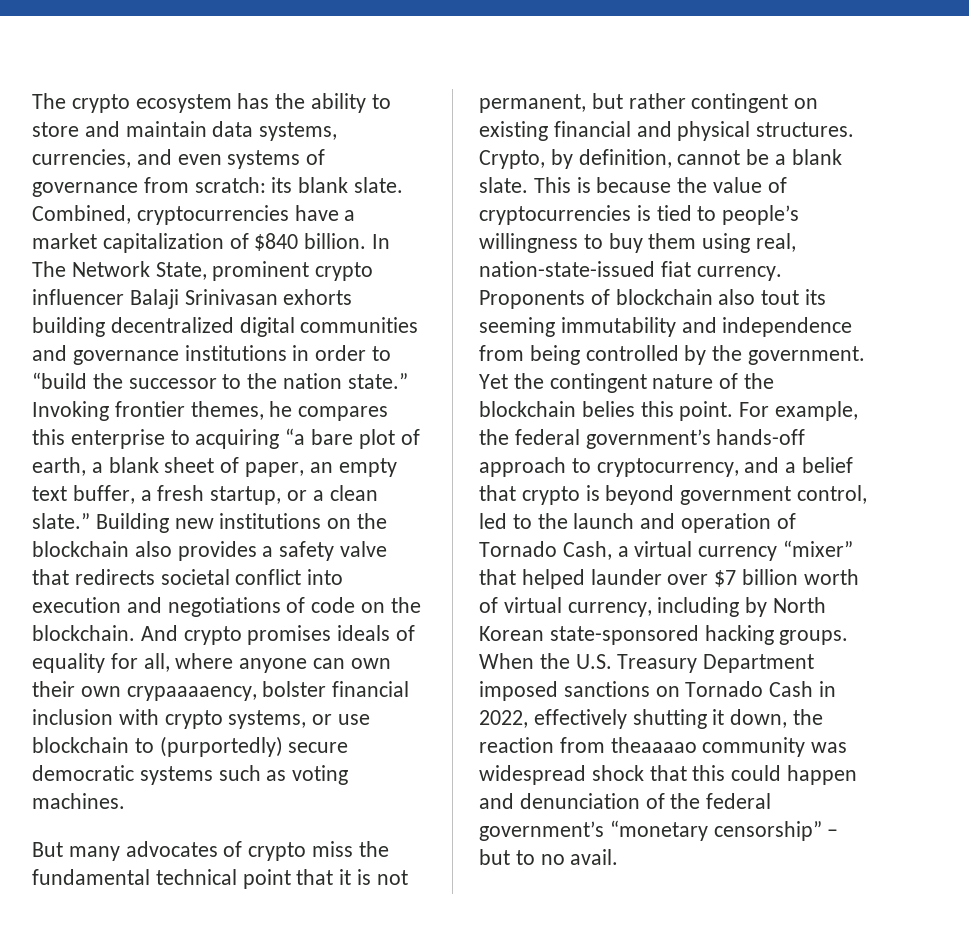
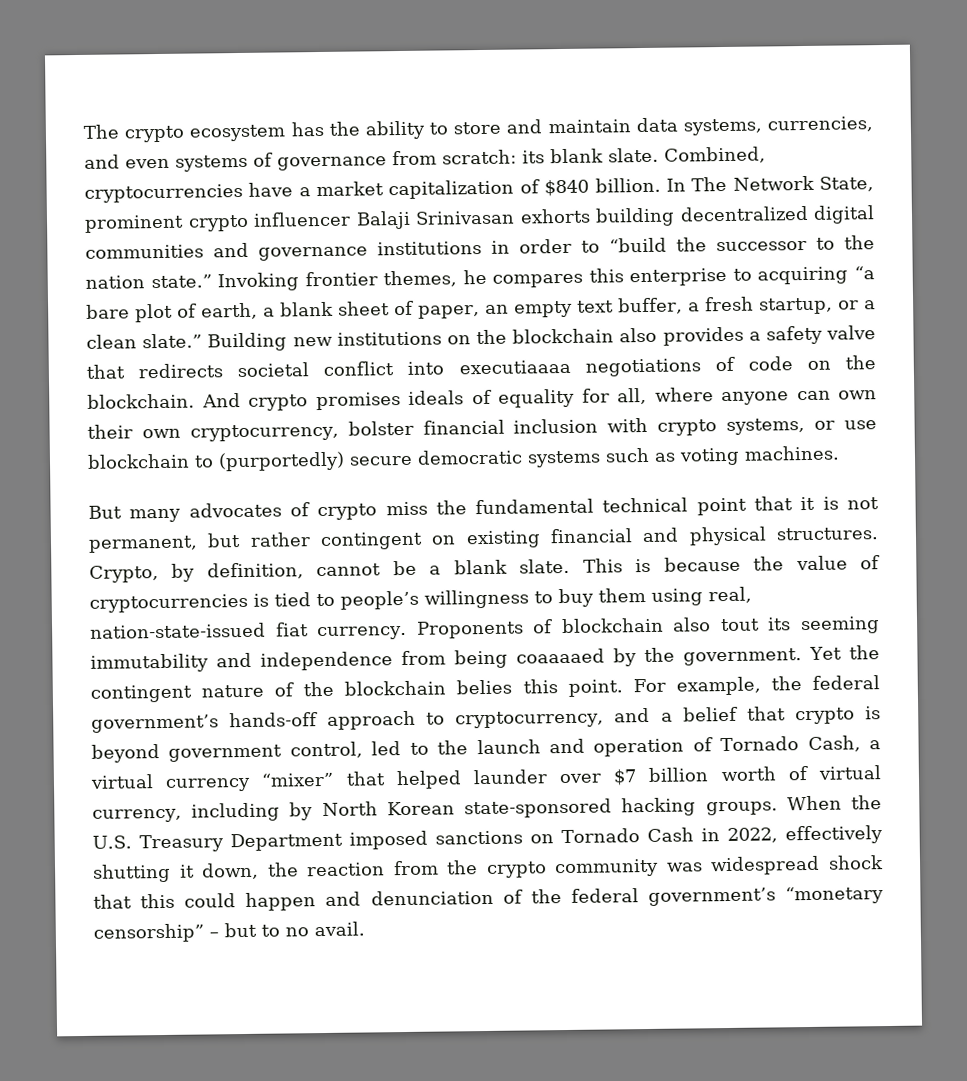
[32,597,162,613] execution and -> [458,359,571,375] executiaaaa
[126,686,257,701] crypaaaaency, -> [189,423,339,442] cryptocurrency,
[585,345,679,361] controlled -> [516,648,606,664] coaaaaed
[610,737,697,753] theaaaao -> [446,860,547,878] the crypto

